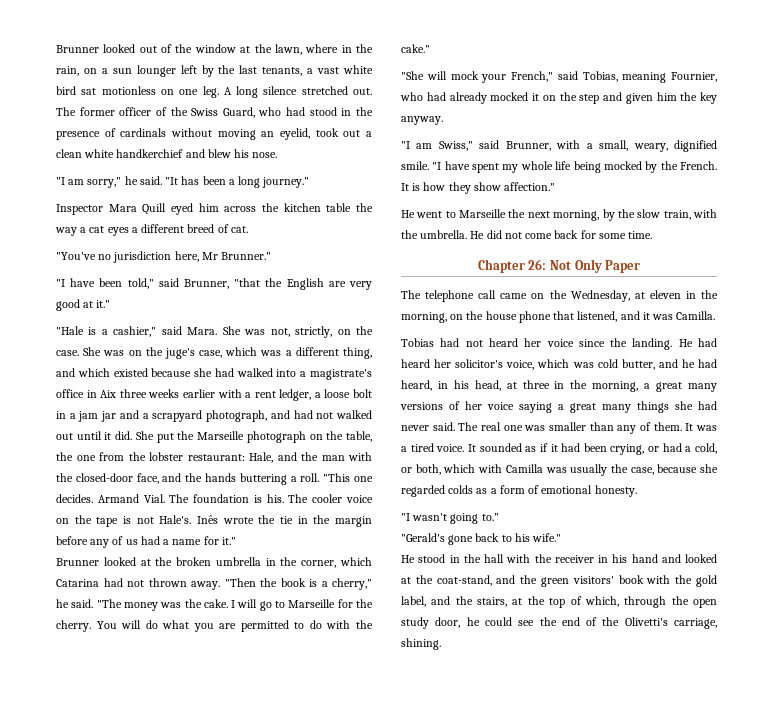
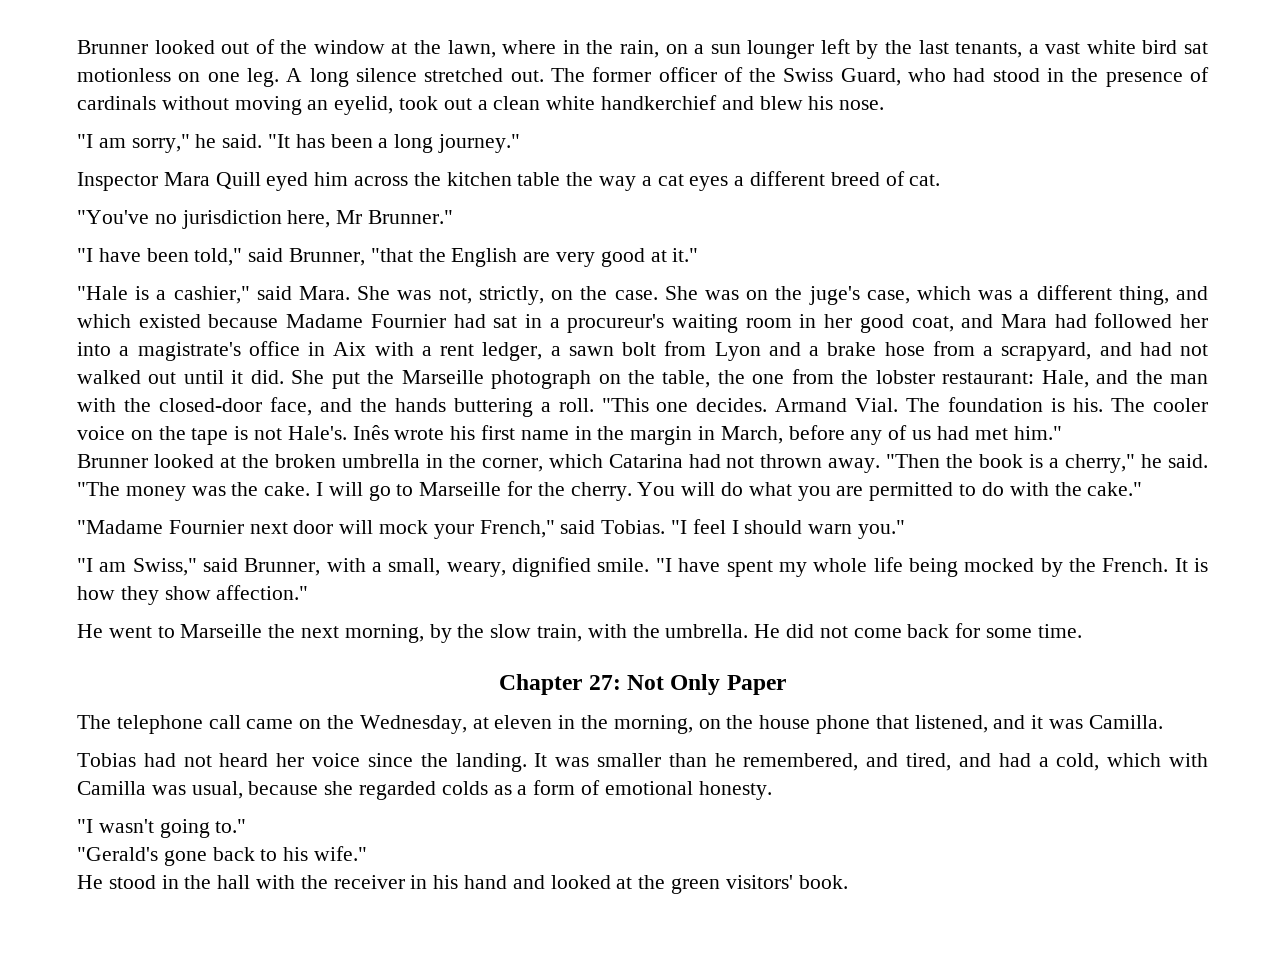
[194,368,273,377] she had walked -> [286,313,1209,333] Madame Fournier had sat in a procureur's waiting room in her good coat, and Mara had followed her
[119,389,215,398] three weeks earlier -> (367, 349) none
[324,389,372,398] [56,410,268,422] loose bolt in a jam jar and a scrapyard photograph, -> [568,341,1092,361] sawn bolt from Lyon and a brake hose from a scrapyard,
[258,515,293,524] the tie -> [450,425,569,440] his first name
(372, 521) none -> [698,426,783,444] in March,
[163,536,236,545] a name for it." -> [974,426,1062,440] met him."
[401,71,424,80] "She -> [77,520,334,534] "Madame Fournier next door
[582,71,717,83] [400,92,717,104] [401,116,443,125] Tobias, meaning Fournier, who had already mocked it on the step and given him the key anyway. -> [601,519,906,539] Tobias. "I feel I should warn you."
[528,259,547,270] 26: -> [588,675,621,690] 27:
[678,338,717,347] [401,359,717,370] [401,380,717,392] [400,401,717,413] [401,422,717,434] [401,443,660,455] He had heard her solicitor's voice, which was cold butter, and he had heard, in his head, at three in the morning, a great many versions of her voice saying a great many things she had never said. The real one was smaller than any of them. It was a tired voice. It sounded as if it had been crying, or -> [534,753,991,771] It was smaller than he remembered, and tired, and
[401,464,441,475] or both, -> (1100, 762) none
[570,464,654,476] usually the case, -> [191,781,243,799] usual,
[436,575,717,587] [401,596,717,608] [401,617,717,629] [401,638,441,650] coat-stand, and the green visitors' book with the gold label, and the stairs, at the top of which, through the open study door, he could see the end of the Olivetti's carriage, shining. -> [671,875,848,894] green visitors' book.

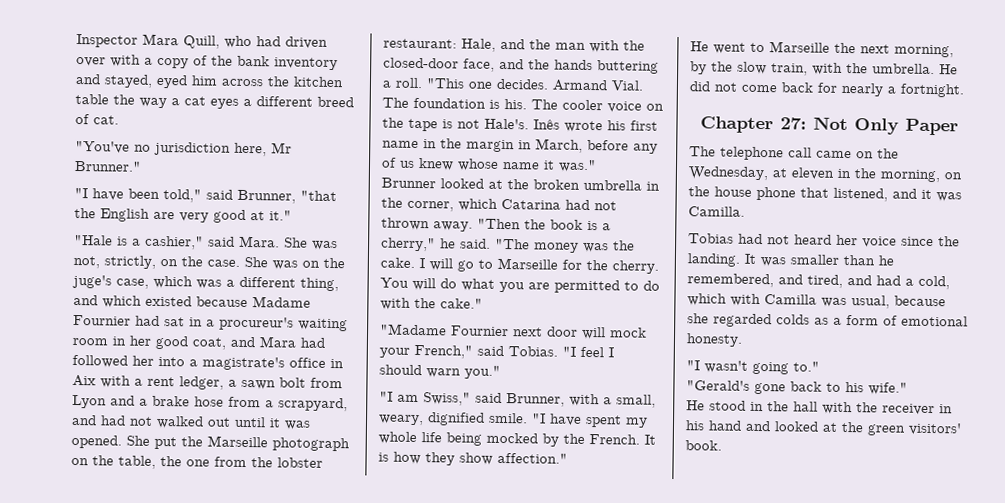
[77,39,1209,59] [77,67,1210,87] [77,95,885,115] [77,134,521,153] [77,172,261,191] Brunner looked out of the window at the lawn, where in the rain, on a sun lounger left by the last tenants, a vast white bird sat motionless on one leg. A long silence stretched out. The former officer of the Swiss Guard, who had stood in the presence of cardinals without moving an eyelid, took out a clean white handkerchief and blew his nose. // "I am sorry," he said. "It has been a long journey." // Inspector Mara Quill -> [76,33,328,49] [76,54,338,71] [75,74,153,88] Inspector Mara Quill, who had driven over with a copy of the bank inventory and stayed,
[250,370,284,384] did. -> [284,420,311,430] [71,434,122,449] was opened.
[936,426,1062,440] had met him." -> [418,158,597,173] knew whose name it was."
[986,624,1082,638] some time. -> [841,82,964,98] nearly a fortnight.

